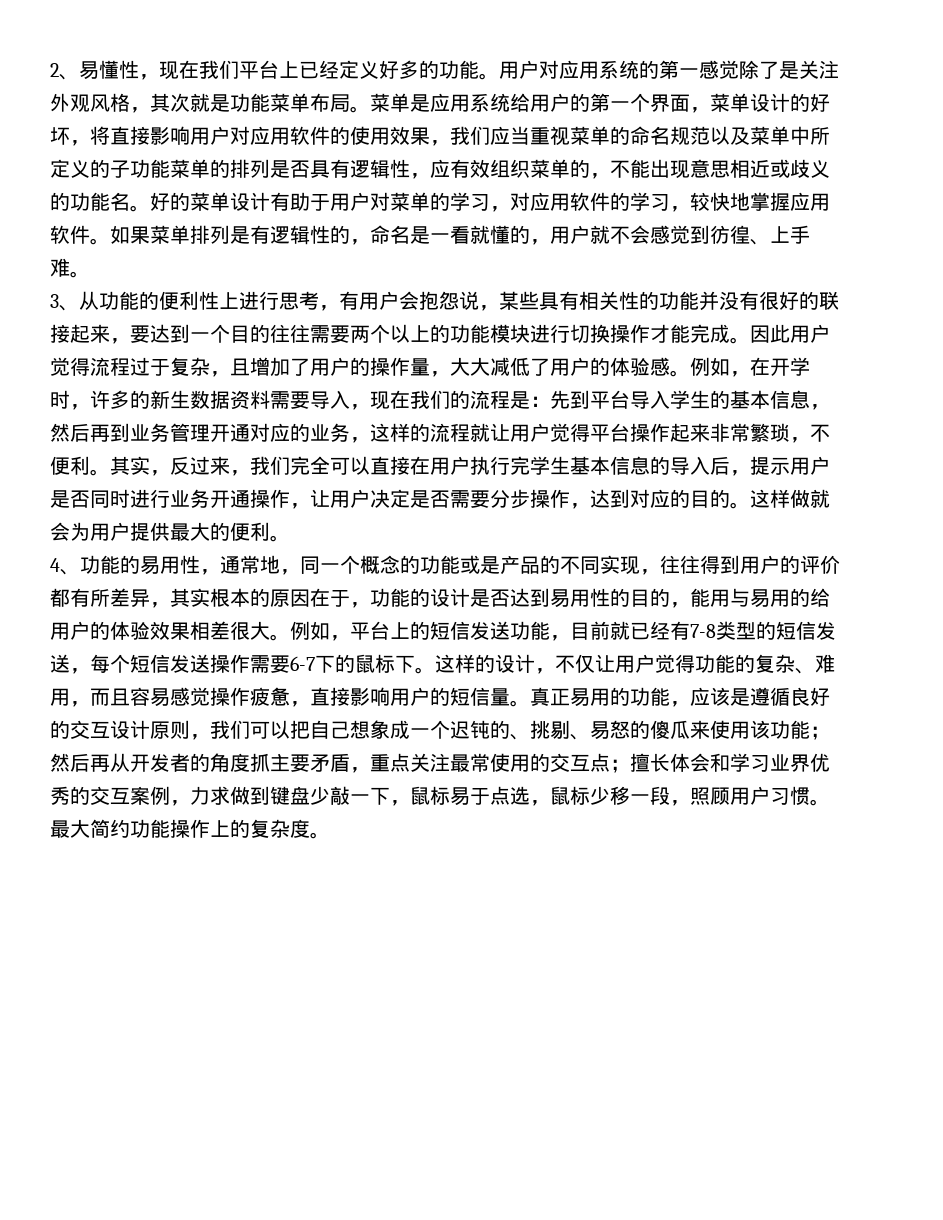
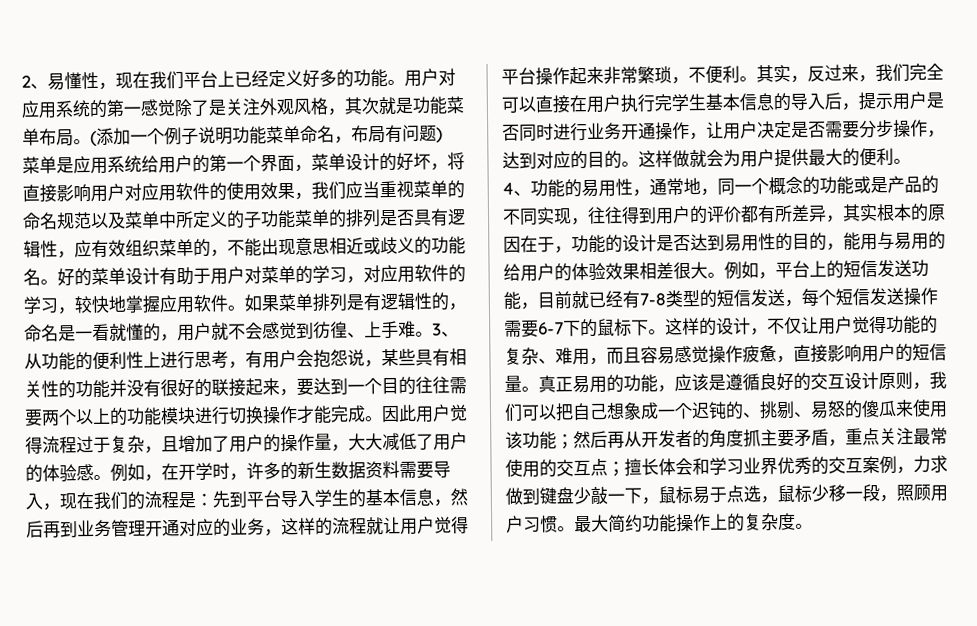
(370, 109) none -> [90,124,443,147] (添加一个例子说明功能菜单命名，布局有问题) //
(90, 274) // -> (433, 334) none

